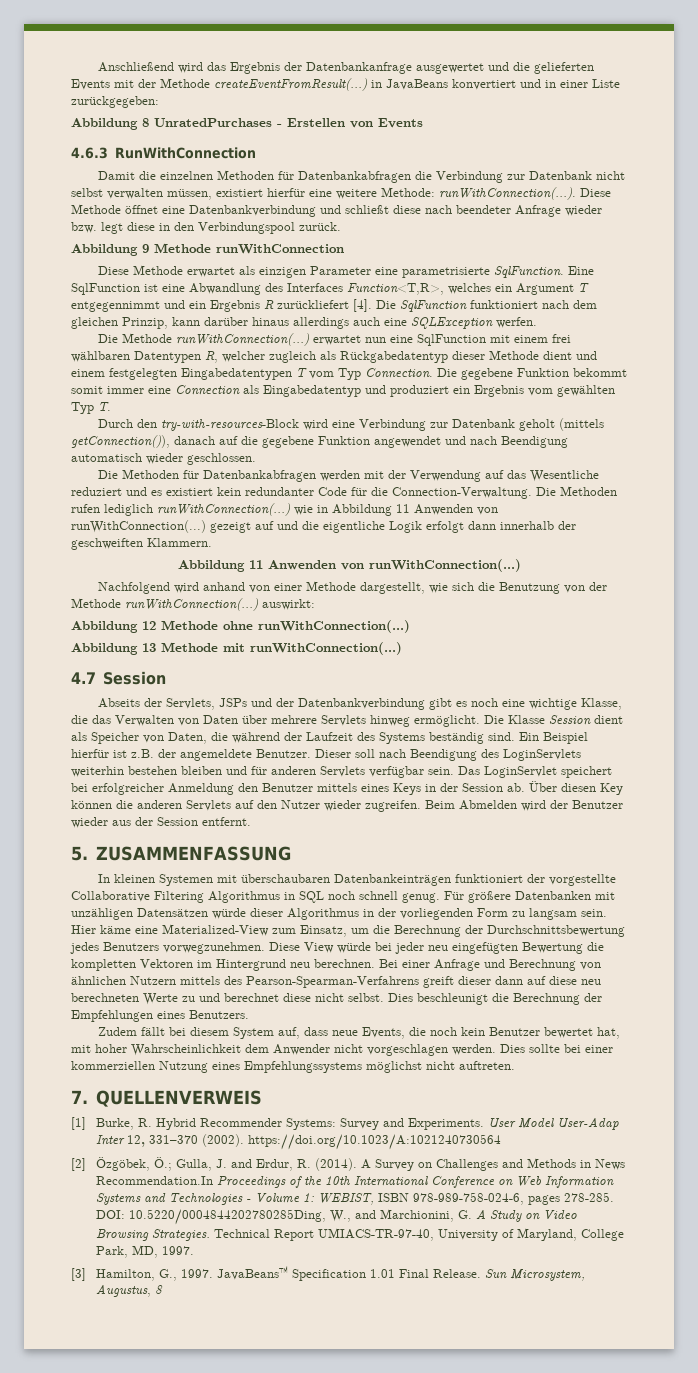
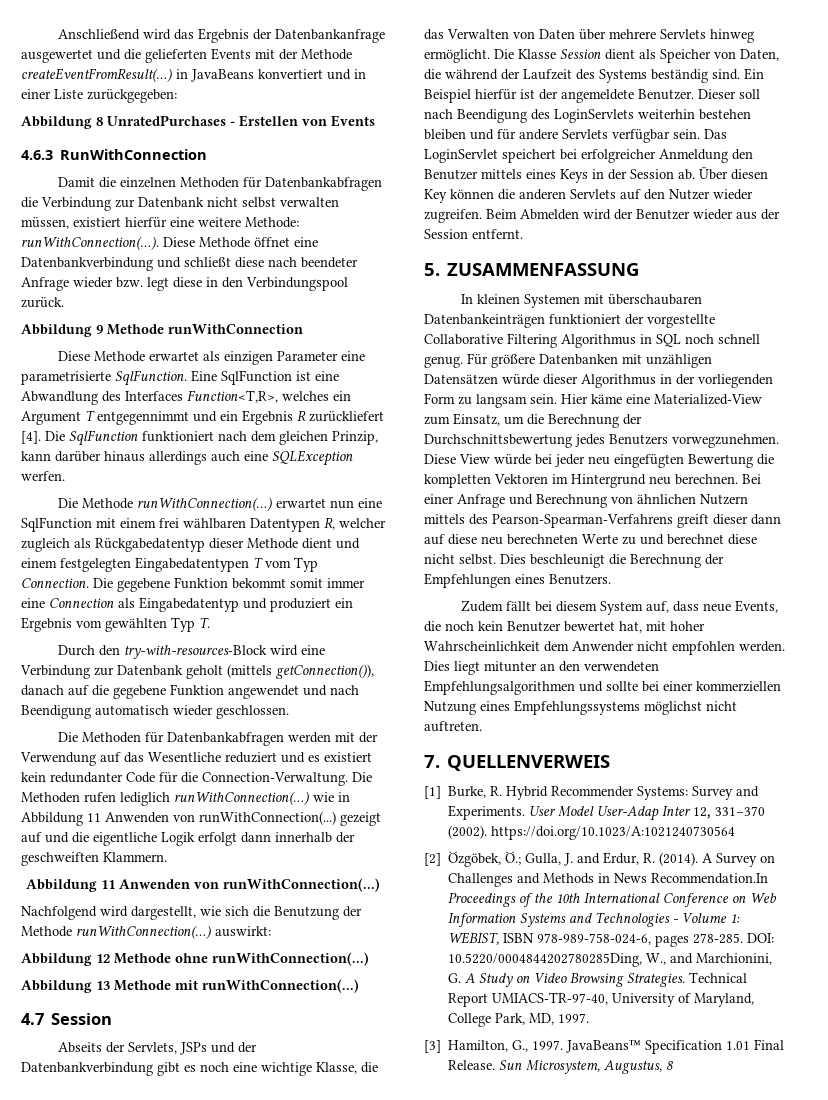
[202,581,356,593] anhand von einer Methode -> (128, 911) none
[563,585,585,593] von -> (339, 913) none
[131,749,154,758] z.B. -> (535, 94) none
[271,766,316,775] anderen -> [519,129,558,140] andere
[367,1044,448,1056] vorgeschlagen -> [672,641,735,655] empfohlen
(525, 1048) none -> [454,661,659,675] [424,680,603,695] liegt mitunter an den verwendeten Empfehlungsalgorithmen und

